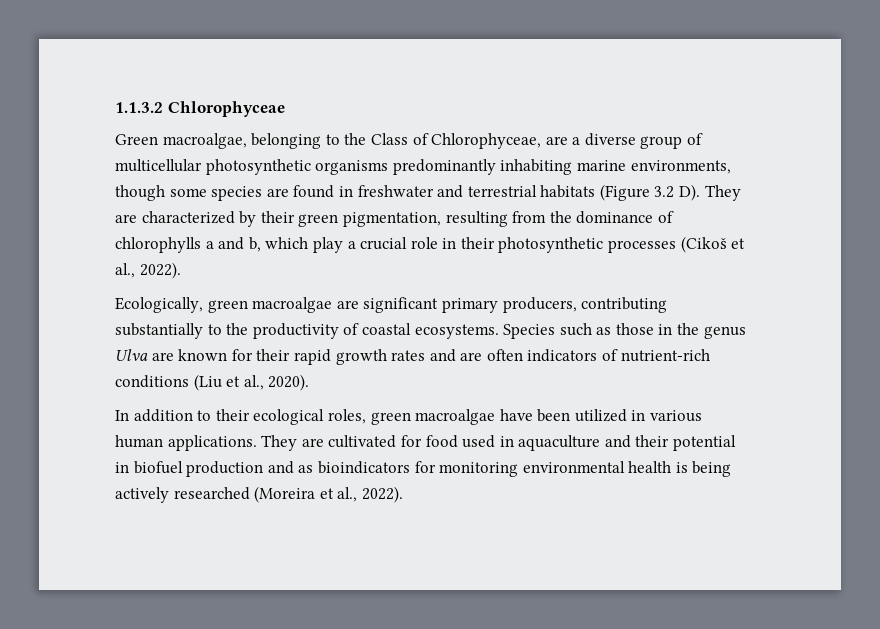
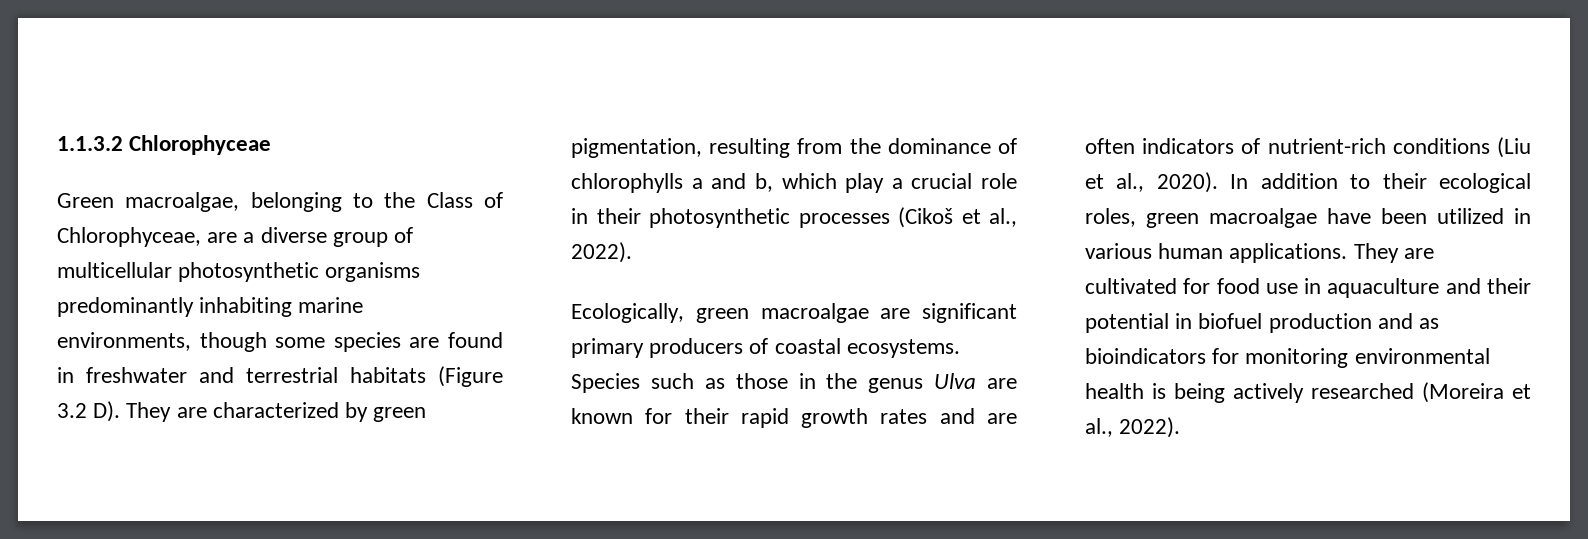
[260,211,295,223] their -> (369, 412) none
[502,297,668,313] [115,323,339,339] producers, contributing substantially to the productivity -> [649,338,744,358] producers
(310, 382) // -> (1218, 182) none
[462,435,496,448] used -> [1265,283,1298,294] use

